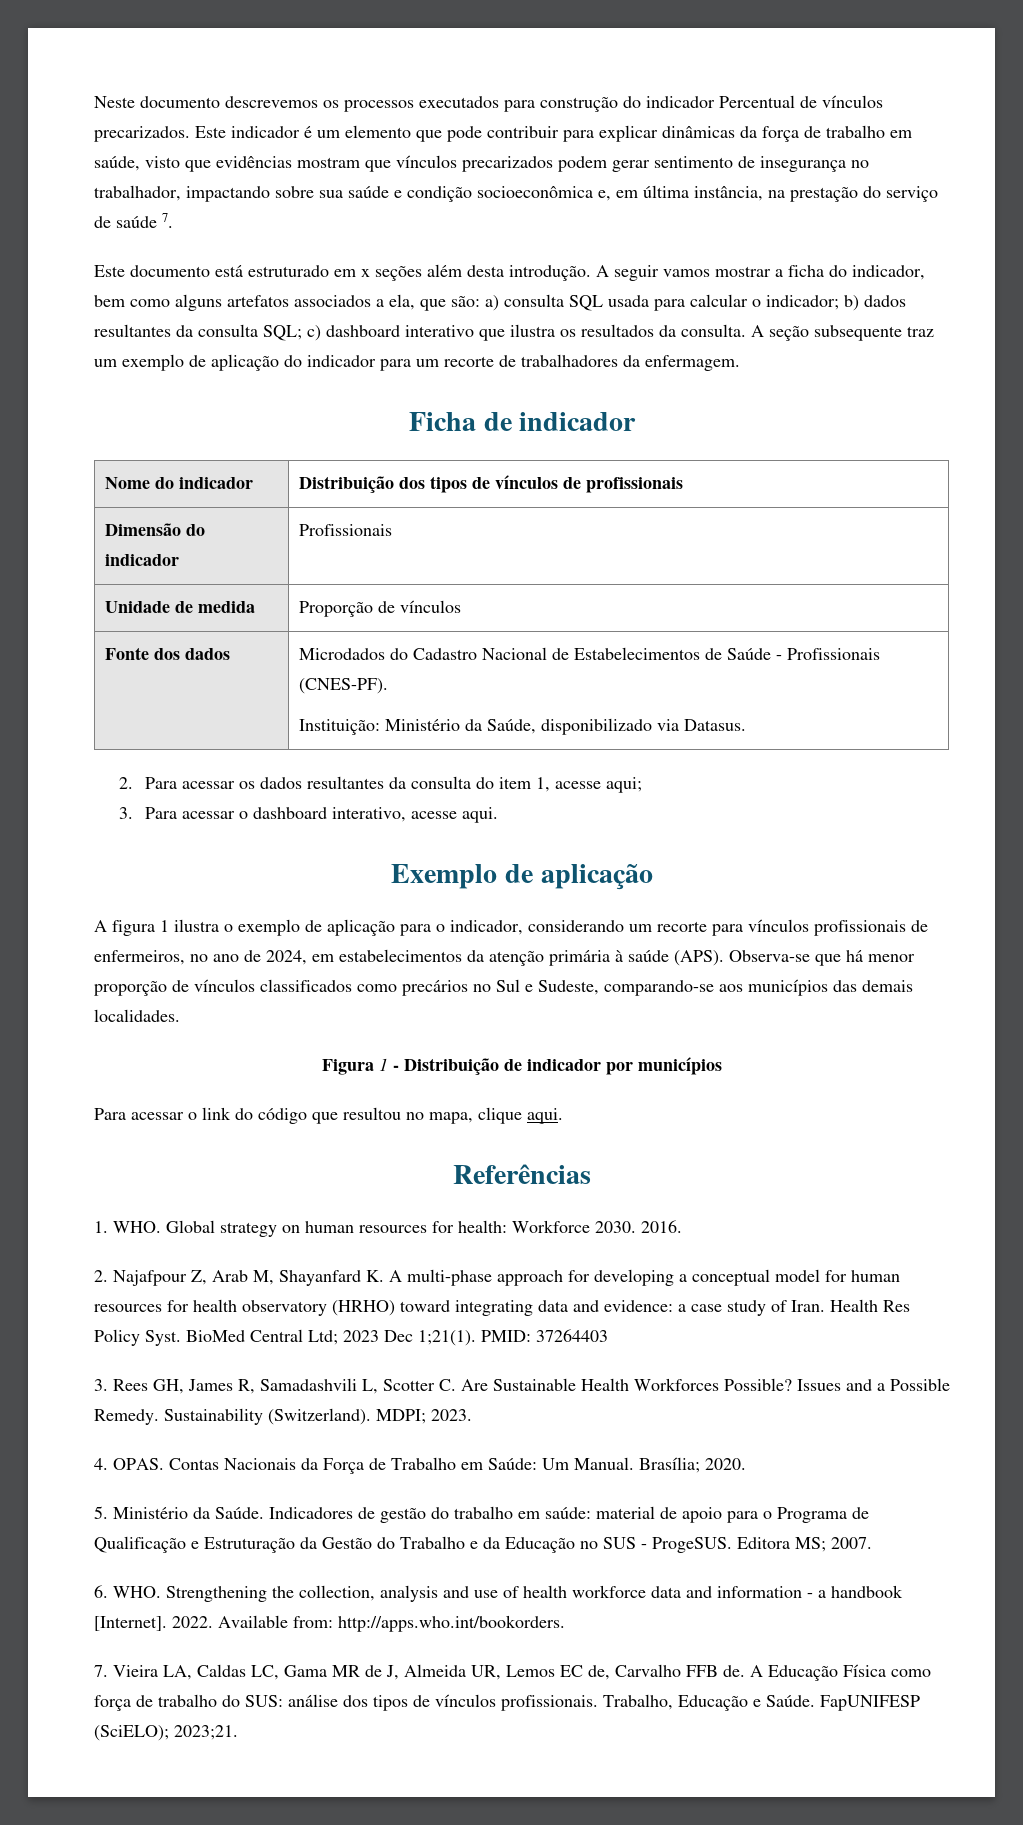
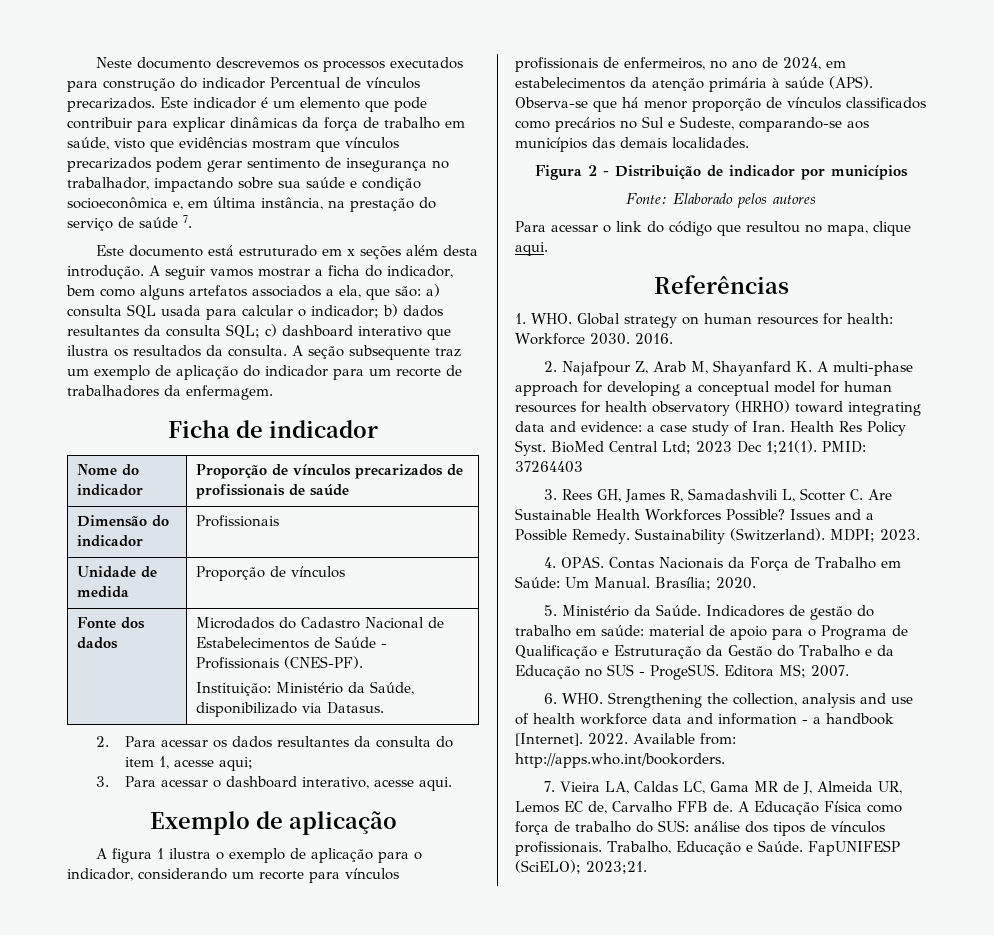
[298,475,558,493] Distribuição dos tipos de vínculos -> [195,464,443,479] Proporção de vínculos precarizados
(683, 485) none -> [288,484,349,496] de saúde
[379,1058,388,1071] 1 -> [588,165,597,176] 2
(722, 1066) none -> [626,193,816,208] // Fonte: Elaborado pelos autores

